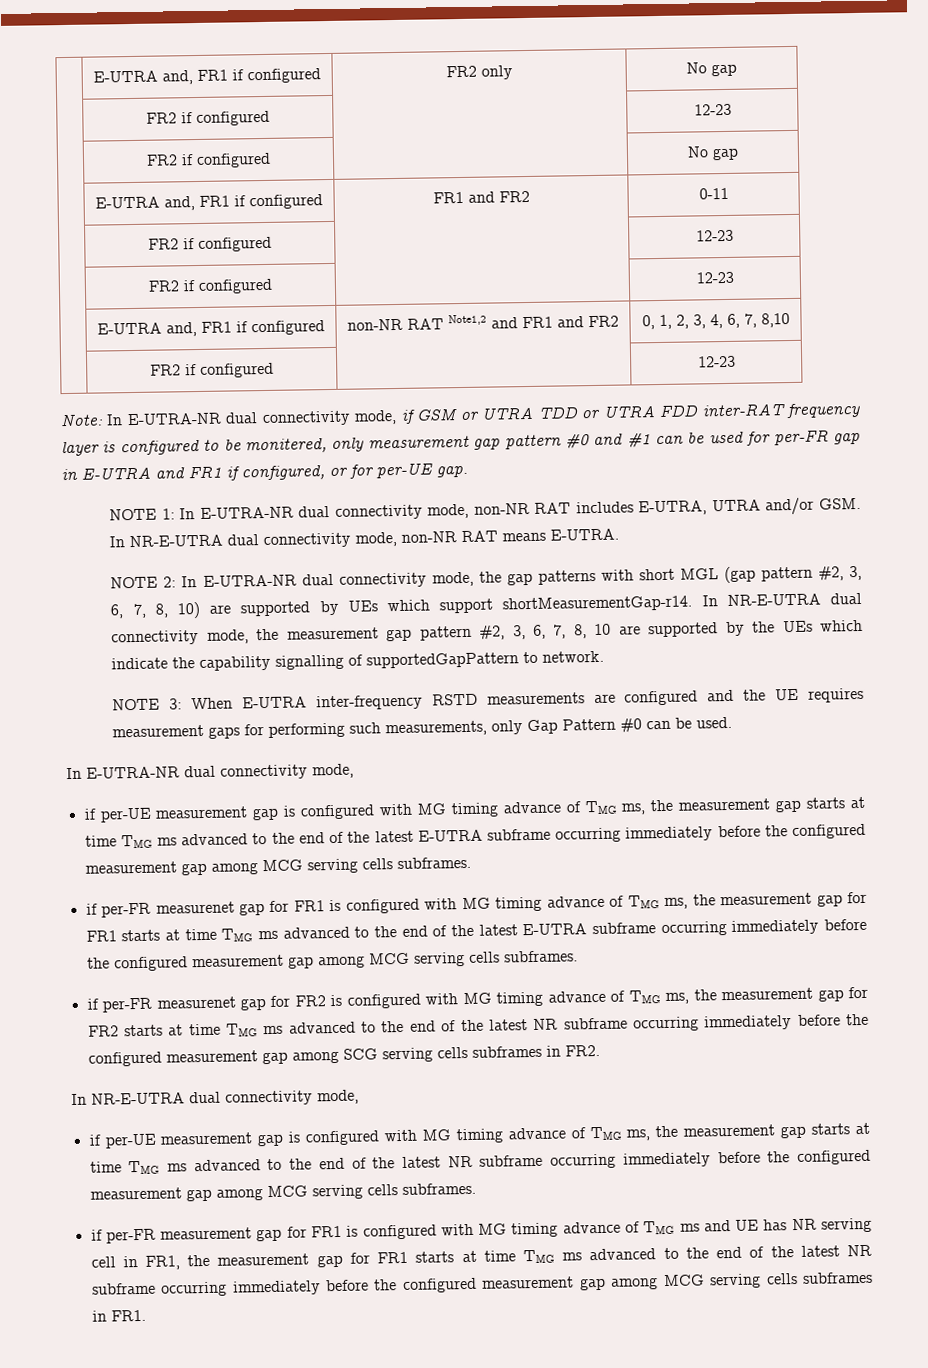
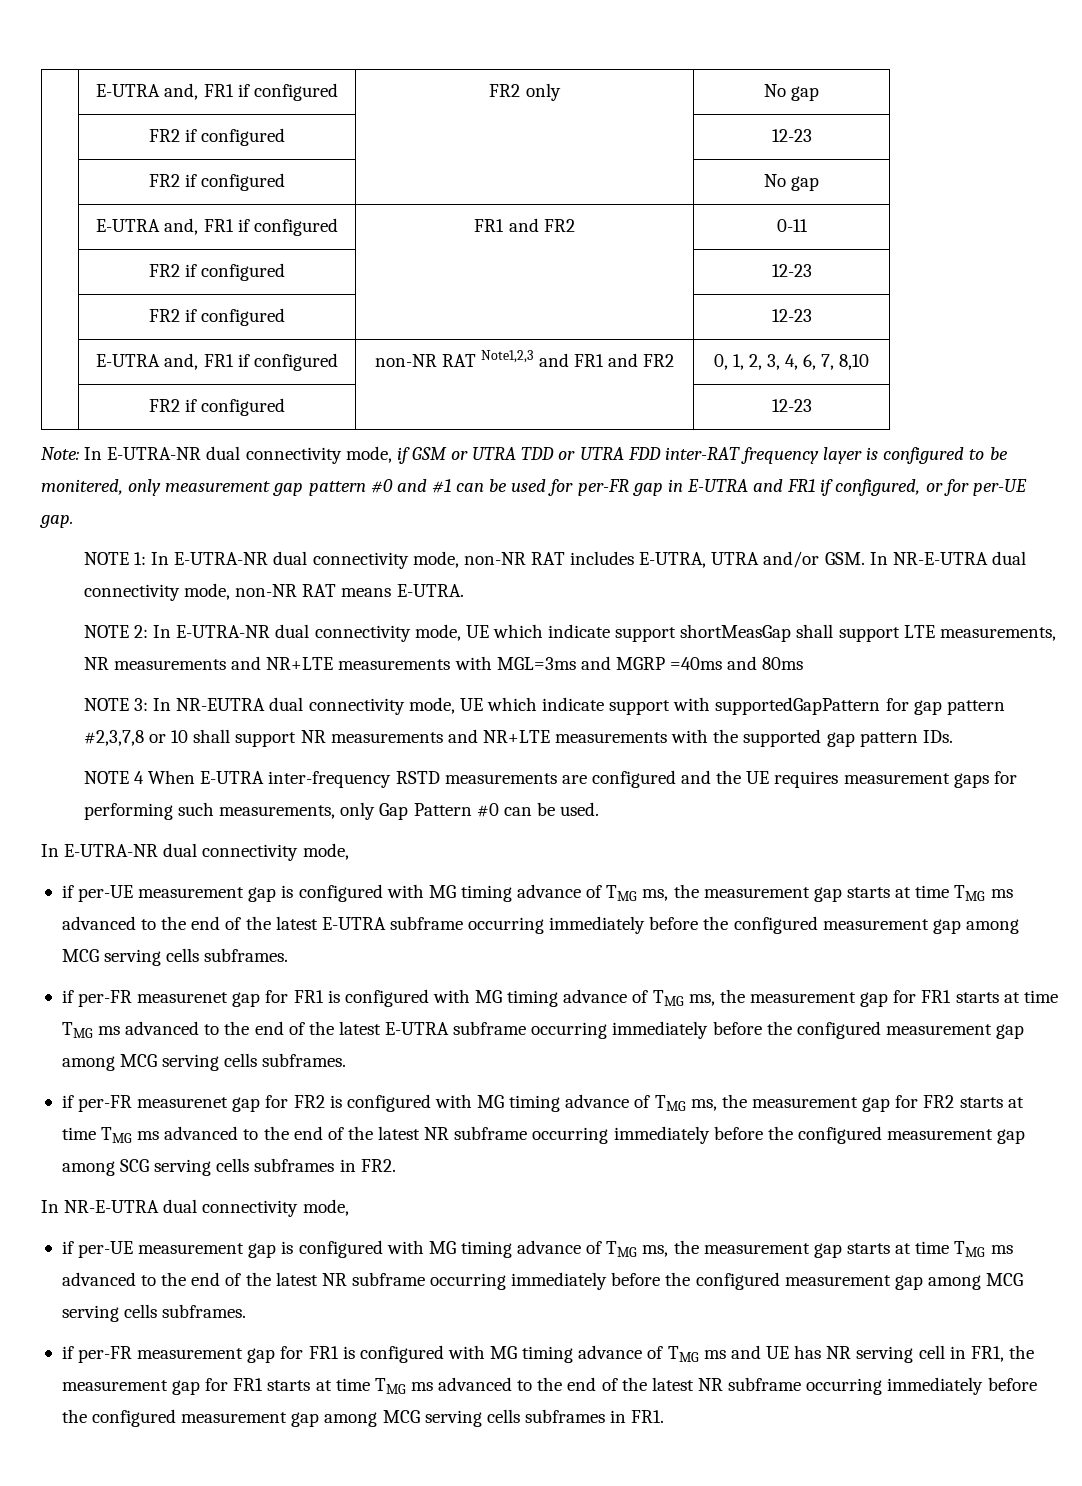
[448,314,487,326] Note1,2 -> [481,350,534,363] Note1,2,3
[478,565,862,586] [110,592,863,619] [111,619,864,646] [111,650,605,672] [112,698,183,711] the gap patterns with short MGL (gap pattern #2, 3, 6, 7, 8, 10) are supported by UEs which support shortMeasurementGap-r14. In NR-E-UTRA dual connectivity mode, the measurement gap pattern #2, 3, 6, 7, 8, 10 are supported by the UEs which indicate the capability signalling of supportedGapPattern to network. // NOTE 3: -> [465,624,1056,642] [83,656,804,670] [83,697,1005,715] [83,729,953,747] [83,771,145,784] UE which indicate support shortMeasGap shall support LTE measurements, NR measurements and NR+LTE measurements with MGL=3ms and MGRP =40ms and 80ms // NOTE 3: In NR-EUTRA dual connectivity mode, UE which indicate support with supportedGapPattern for gap pattern #2,3,7,8 or 10 shall support NR measurements and NR+LTE measurements with the supported gap pattern IDs. // NOTE 4

